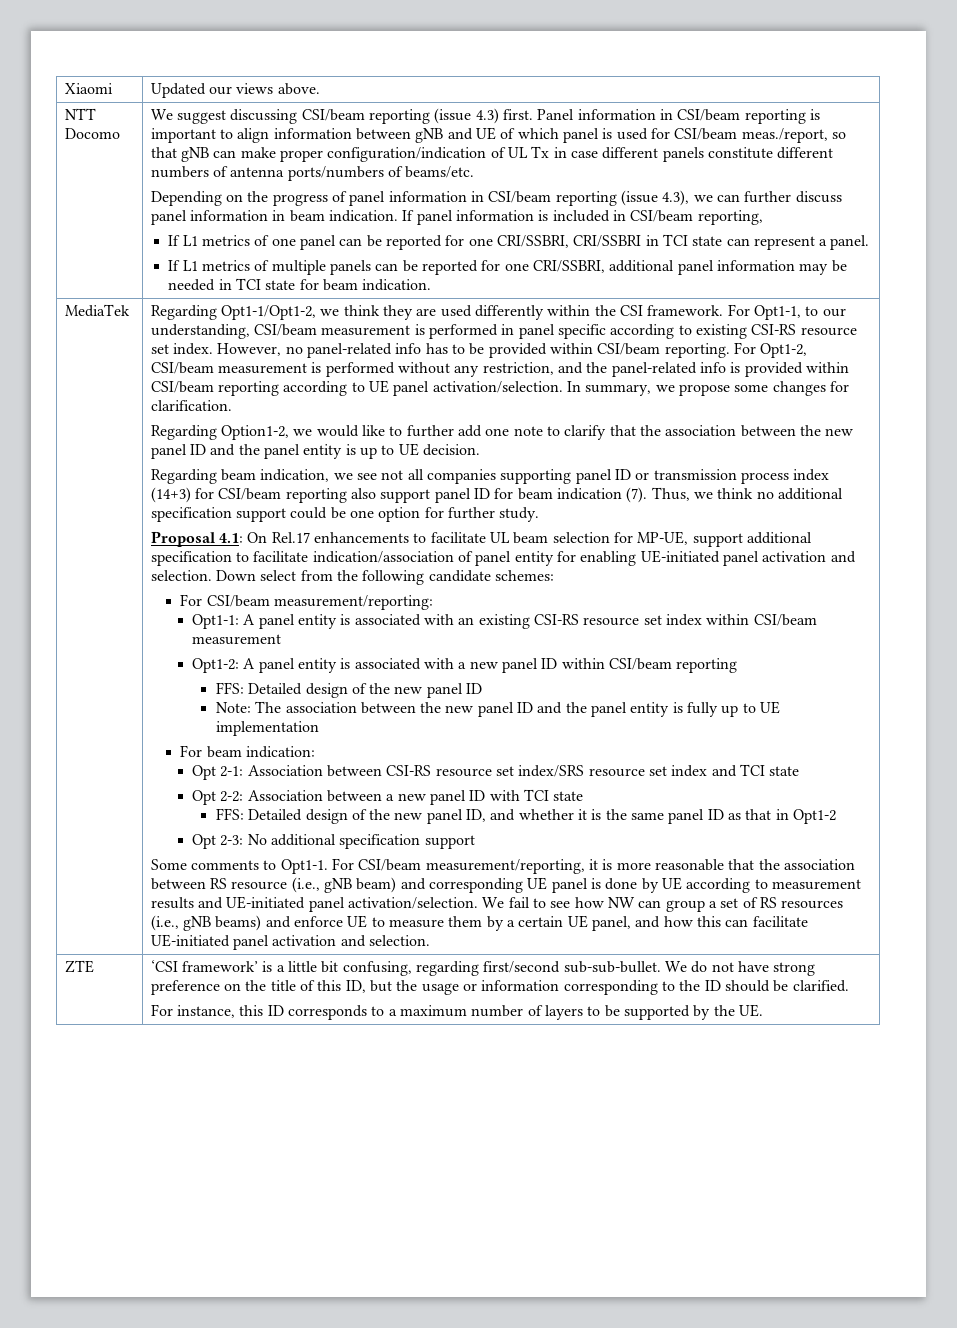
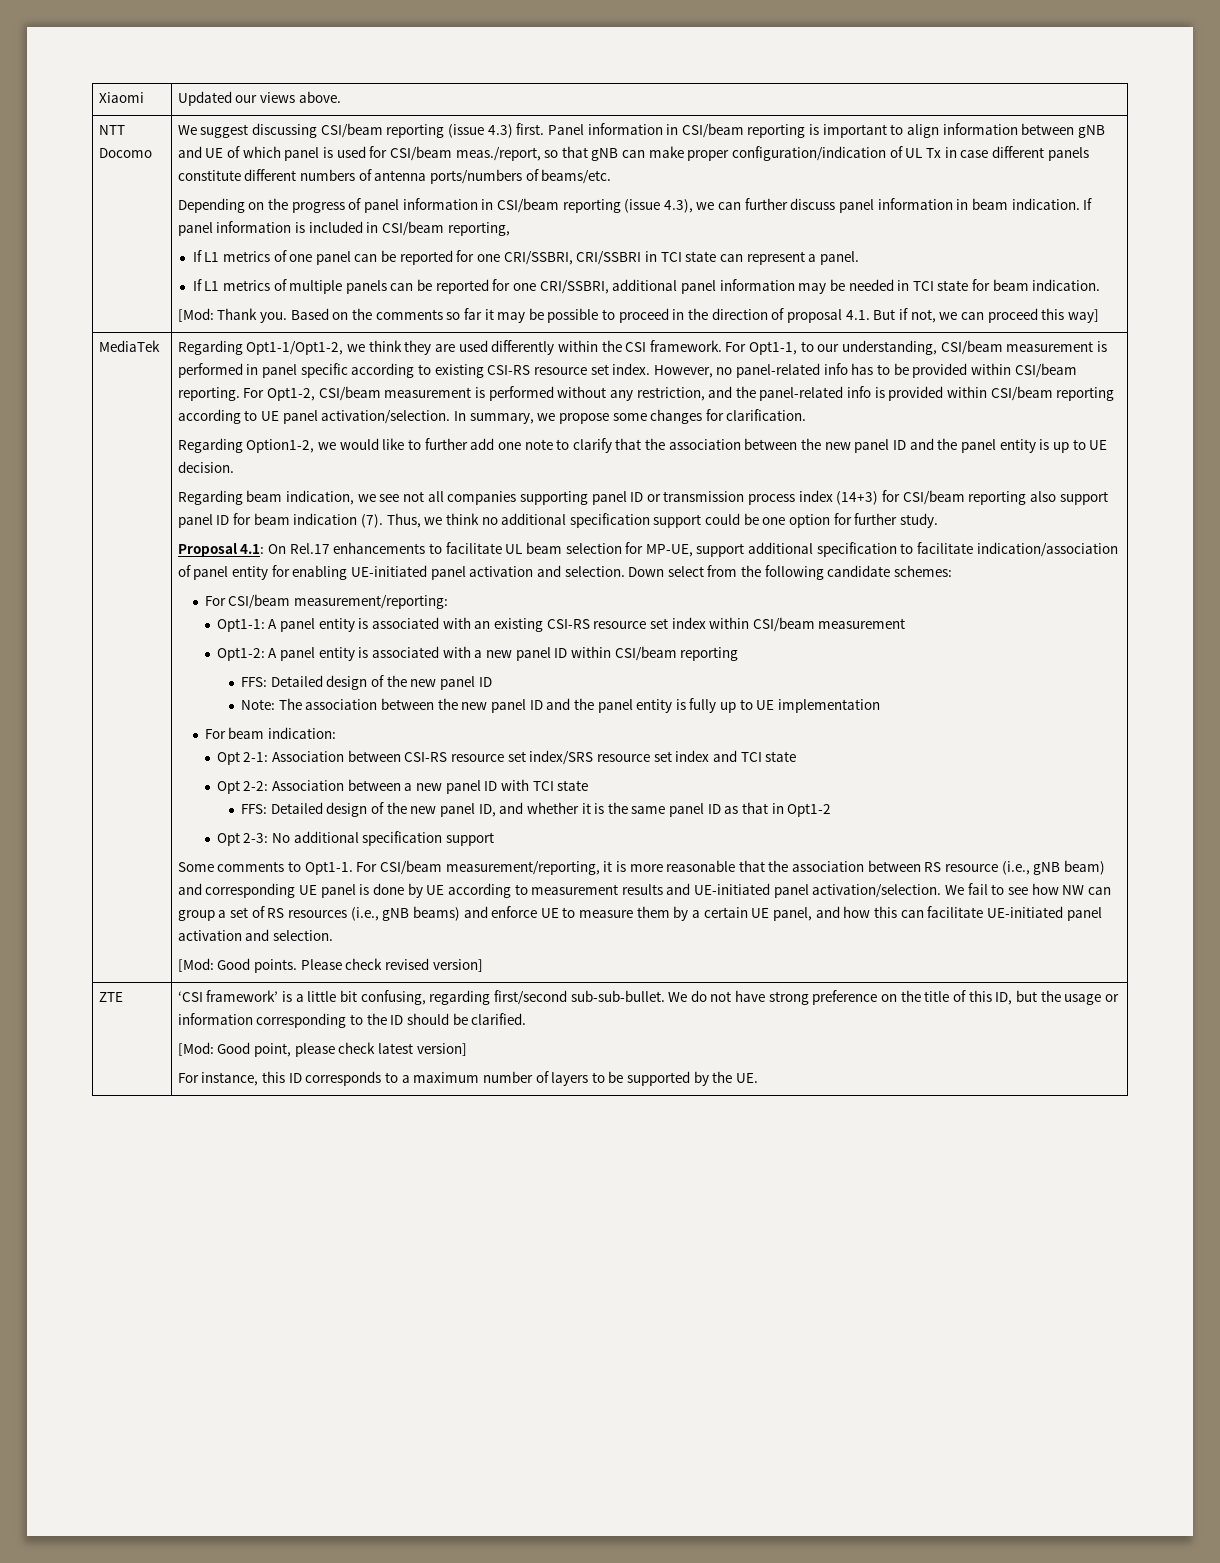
(432, 285) none -> [177,308,1099,323] // [Mod: Thank you. Based on the comments so far it may be possible to proceed in the direction of proposal 4.1. But if not, we can proceed this way]
(431, 940) none -> [177,958,483,973] // [Mod: Good points. Please check revised version]
(849, 986) none -> [177,1042,467,1057] // [Mod: Good point, please check latest version]

